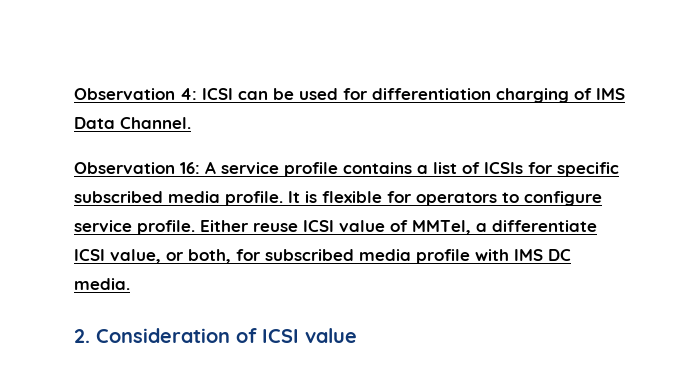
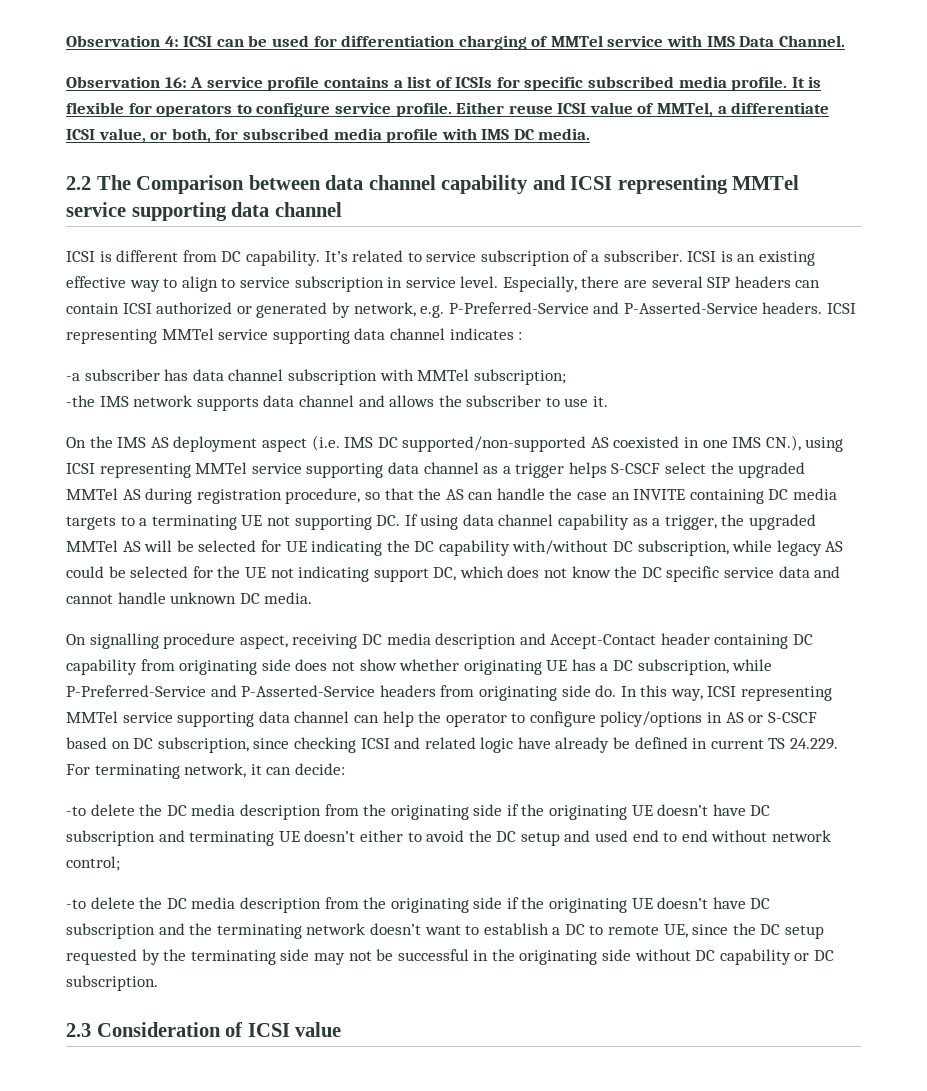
(592, 94) none -> [550,35,703,47] MMTel service with
[74,329,90,343] 2. -> [66,175,800,194] [66,202,342,221] [66,250,816,266] [66,276,821,292] [66,302,857,318] [66,328,523,344] [66,369,566,385] [66,395,609,411] [66,435,844,452] [66,462,806,478] [66,488,838,504] [66,514,817,530] [66,540,844,556] [66,566,841,582] [66,592,313,604] [66,633,814,649] [66,659,773,675] [66,685,833,701] [66,711,817,727] [66,737,839,753] [66,763,345,779] [66,804,771,820] [66,830,832,846] [66,856,120,871] [66,897,771,913] [66,923,825,939] [66,949,835,965] [66,975,158,991] [66,1023,91,1037] 2.2 The Comparison between data channel capability and ICSI representing MMTel service supporting data channel // ICSI is different from DC capability. It’s related to service subscription of a subscriber. ICSI is an existing effective way to align to service subscription in service level. Especially, there are several SIP headers can contain ICSI authorized or generated by network, e.g. P-Preferred-Service and P-Asserted-Service headers. ICSI representing MMTel service supporting data channel indicates : // -a subscriber has data channel subscription with MMTel subscription; // -the IMS network supports data channel and allows the subscriber to use it. // On the IMS AS deployment aspect (i.e. IMS DC supported/non-supported AS coexisted in one IMS CN.), using ICSI representing MMTel service supporting data channel as a trigger helps S-CSCF select the upgraded MMTel AS during registration procedure, so that the AS can handle the case an INVITE containing DC media targets to a terminating UE not supporting DC. If using data channel capability as a trigger, the upgraded MMTel AS will be selected for UE indicating the DC capability with/without DC subscription, while legacy AS could be selected for the UE not indicating support DC, which does not know the DC specific service data and cannot handle unknown DC media. // On signalling procedure aspect, receiving DC media description and Accept-Contact header containing DC capability from originating side does not show whether originating UE has a DC subscription, while P-Preferred-Service and P-Asserted-Service headers from originating side do. In this way, ICSI representing MMTel service supporting data channel can help the operator to configure policy/options in AS or S-CSCF based on DC subscription, since checking ICSI and related logic have already be defined in current TS 24.229. For terminating network, it can decide: // -to delete the DC media description from the originating side if the originating UE doesn’t have DC subscription and terminating UE doesn’t either to avoid the DC setup and used end to end without network control; // -to delete the DC media description from the originating side if the originating UE doesn’t have DC subscription and the terminating network doesn’t want to establish a DC to remote UE, since the DC setup requested by the terminating side may not be successful in the originating side without DC capability or DC subscription. // 2.3

